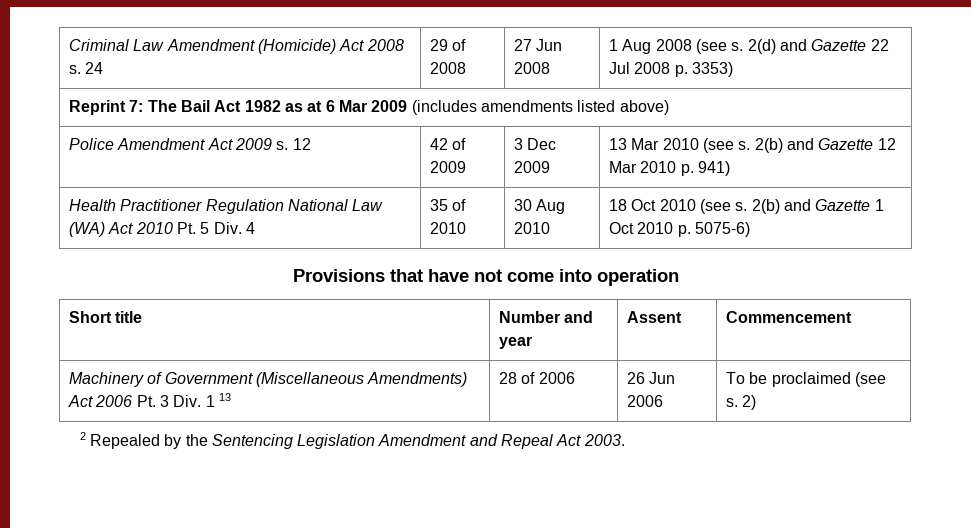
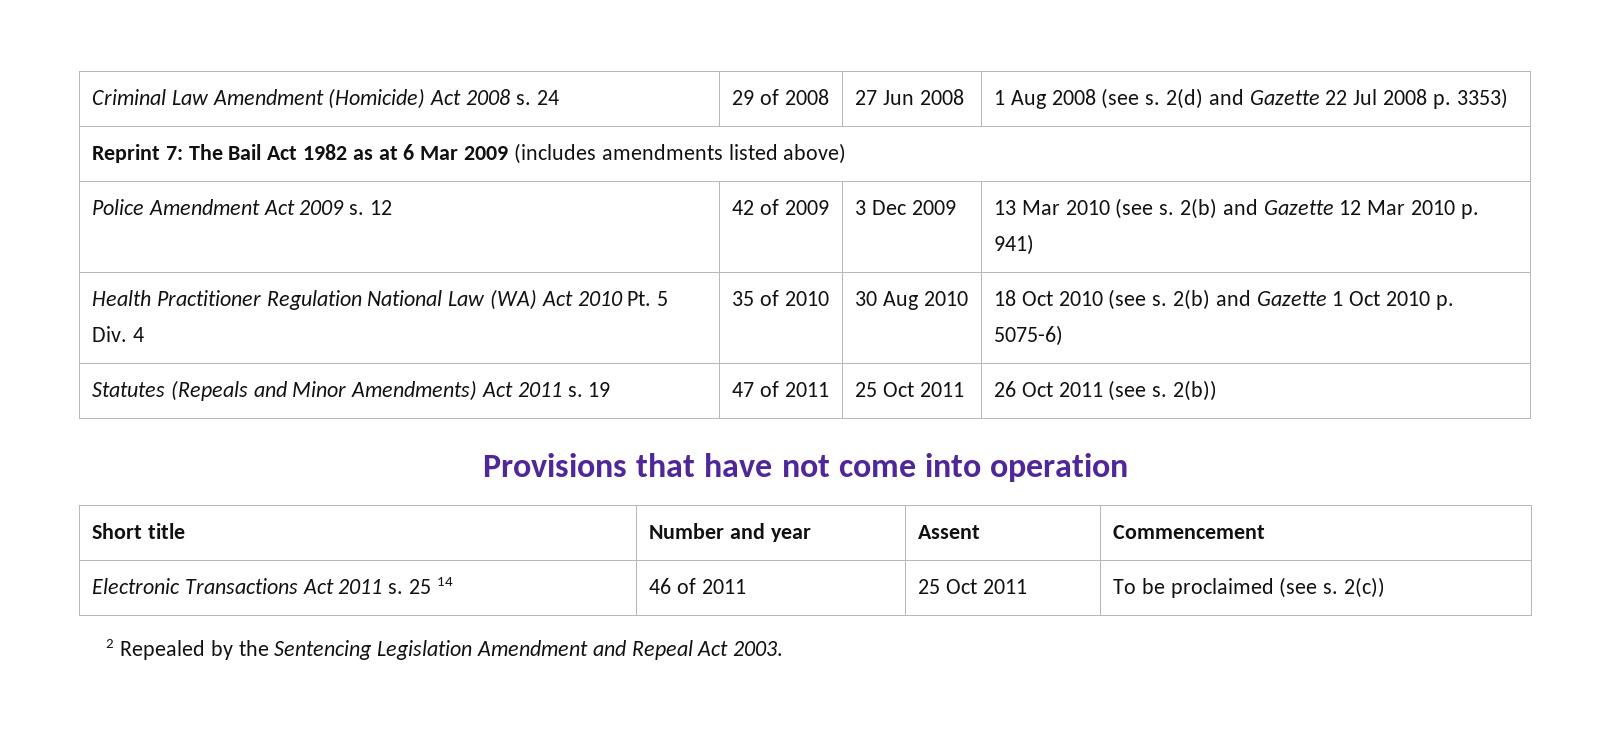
(751, 229) none -> [92,380,611,401] [732,381,829,397] [855,382,964,397] [994,380,1218,401] // Statutes (Repeals and Minor Amendments) Act 2011 s. 19 | 47 of 2011 | 25 Oct 2011 | 26 Oct 2011 (see s. 2(b))
[69,372,468,387] [68,393,232,407] [499,372,575,384] [627,372,676,384] [627,395,664,407] Machinery of Government (Miscellaneous Amendments) Act 2006 Pt. 3 Div. 1 13 | 28 of 2006 | 26 Jun 2006 -> [92,577,453,594] [649,578,746,594] [918,579,1027,594] Electronic Transactions Act 2011 s. 25 14 | 46 of 2011 | 25 Oct 2011
[742,395,757,410] 2) -> [1344,577,1386,598] 2(c))

